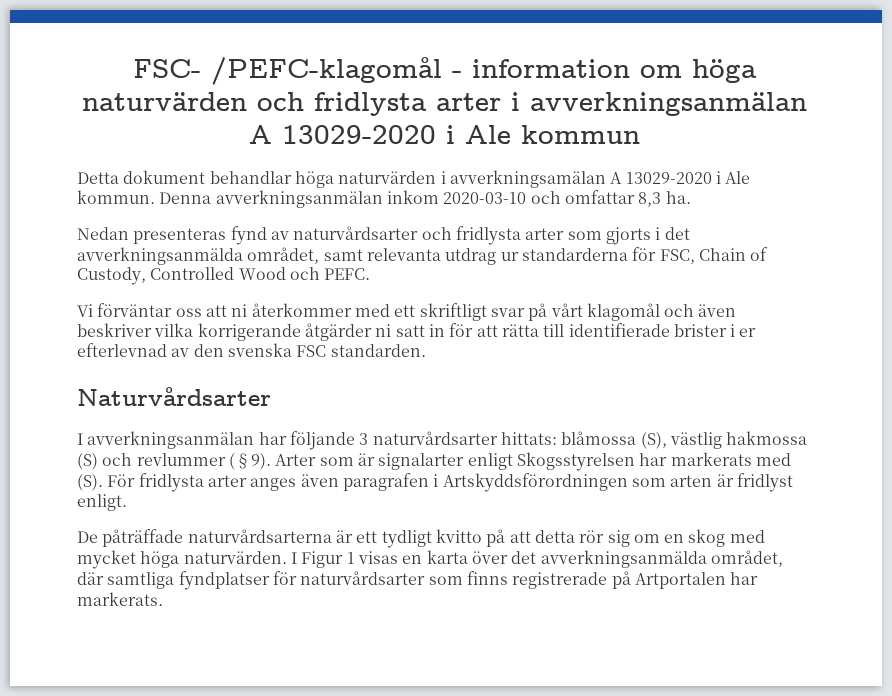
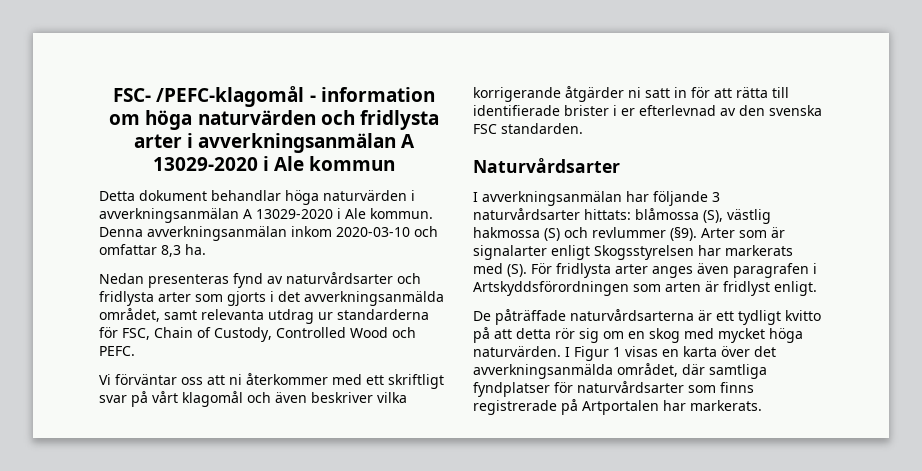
[449,170,606,188] avverkningsamälan -> [99,208,239,223] avverkningsanmälan

